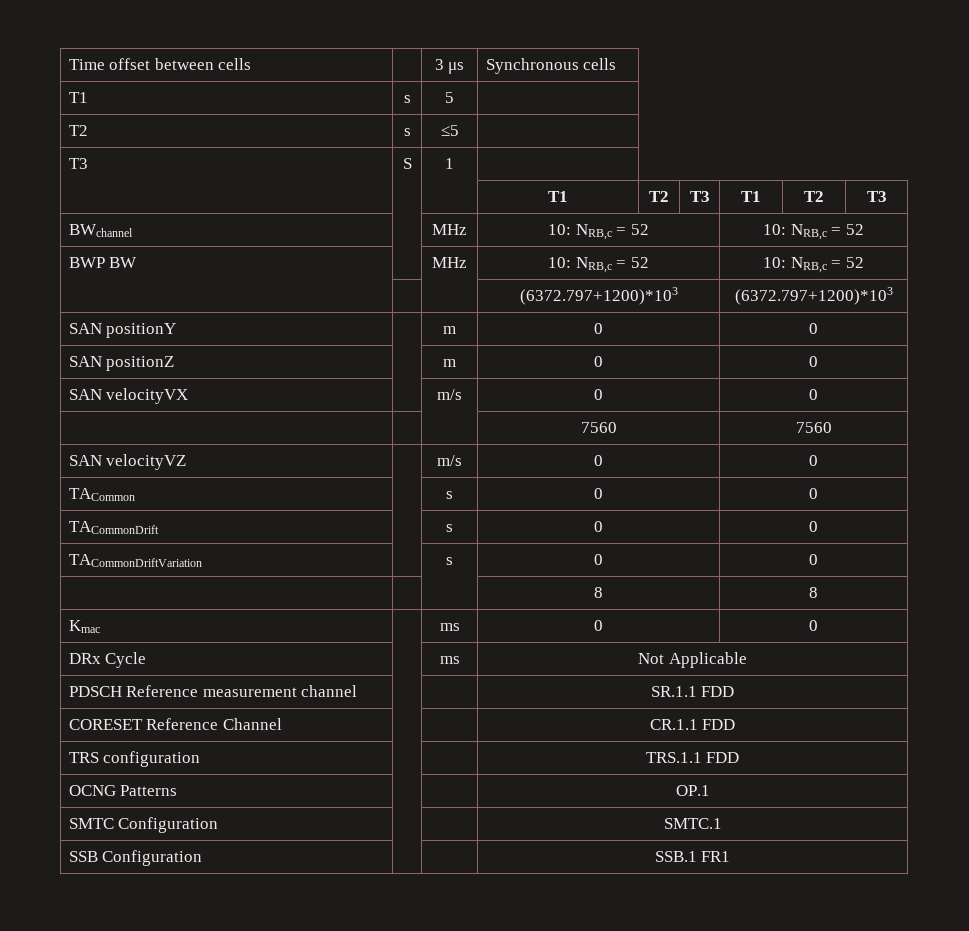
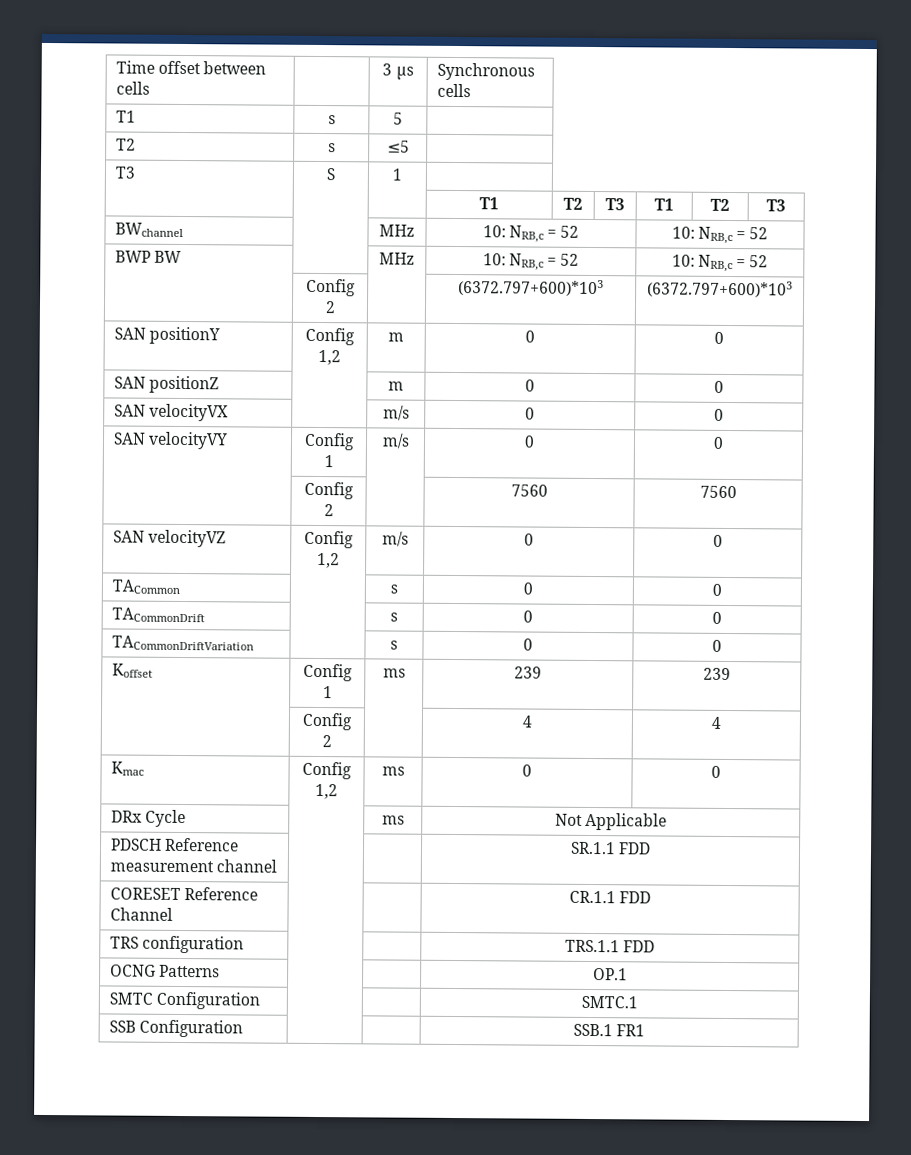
[519,287,678,305] [734,287,893,305] | | (6372.797+1200)*103 | (6372.797+1200)*103 -> [306,278,356,297] [324,301,336,314] [458,279,604,297] [647,280,793,298] Config 2 | | (6372.797+600)*103 | (6372.797+600)*103
(177, 330) none -> [305,327,355,346] [318,349,341,366] Config 1,2
(818, 394) | -> [113,431,229,450] [304,432,355,451] [323,455,334,468] [381,433,410,449] [524,435,535,448] [713,436,724,449] [304,481,354,500] [323,504,334,517] SAN velocityVY | Config 1 | m/s | 0 | 0 // | Config 2
(187, 462) none -> [304,530,354,549] [317,552,340,569] Config 1,2
[594,587,603,598] [809,587,818,598] | | | 8 | 8 -> [112,663,154,678] [303,663,353,682] [322,686,333,699] [382,668,406,678] [514,666,542,679] [703,667,731,681] [302,712,353,731] [321,735,332,748] [522,715,532,728] [711,716,721,729] Koffset | Config 1 | ms | 239 | 239 // | Config 2 | | 4 | 4
(100, 626) none -> [302,761,352,780] [315,783,338,800] Config 1,2

